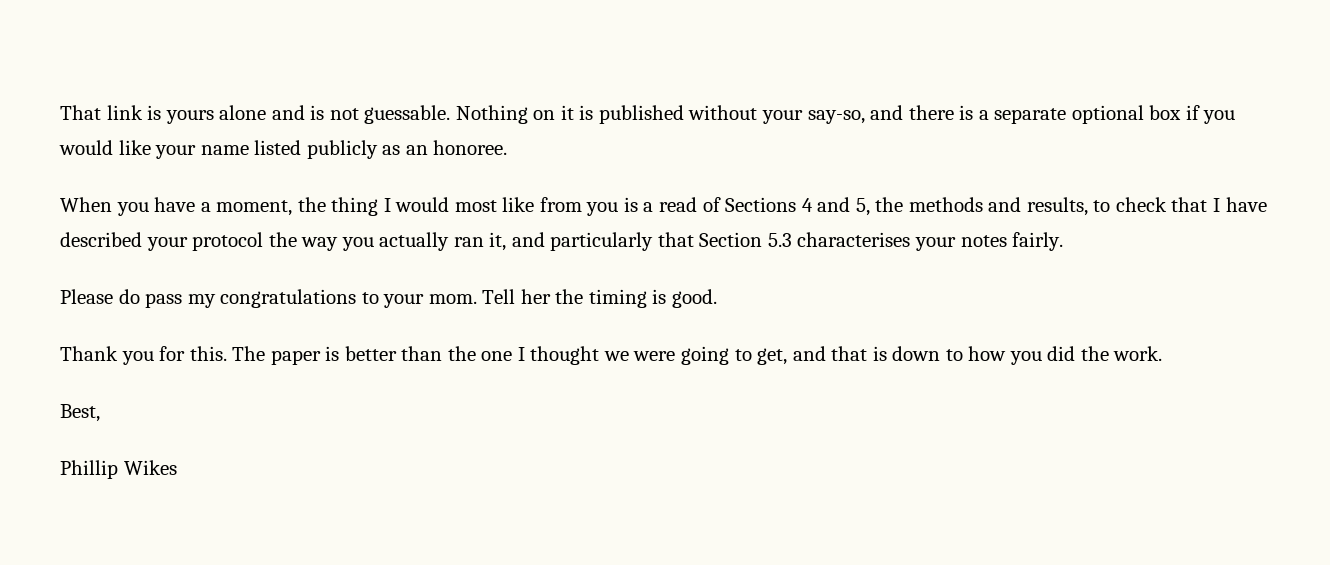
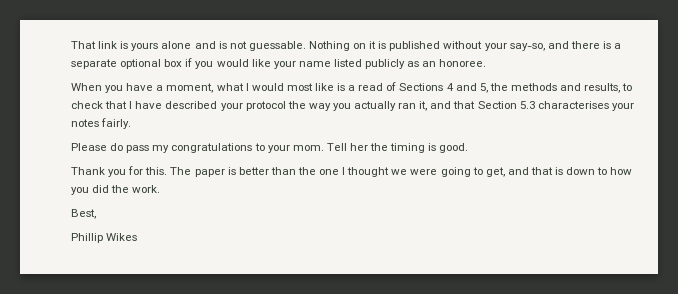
[297,197,379,216] the thing -> [216,83,244,91] what
[539,197,619,216] from you -> (334, 87) none
[550,232,654,251] particularly -> (452, 105) none

